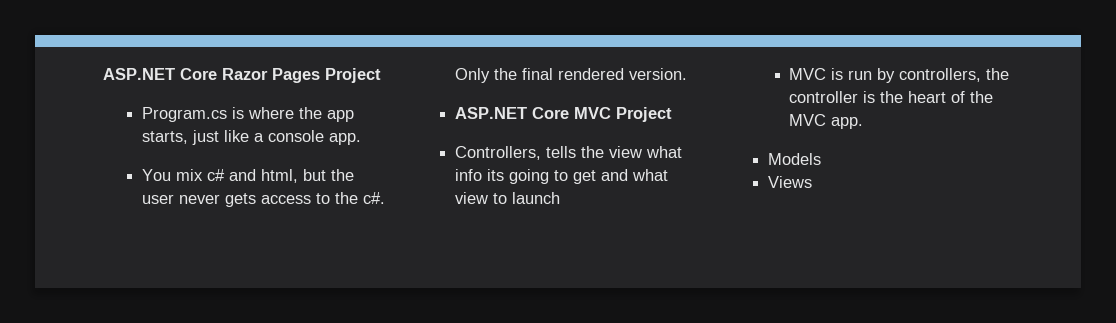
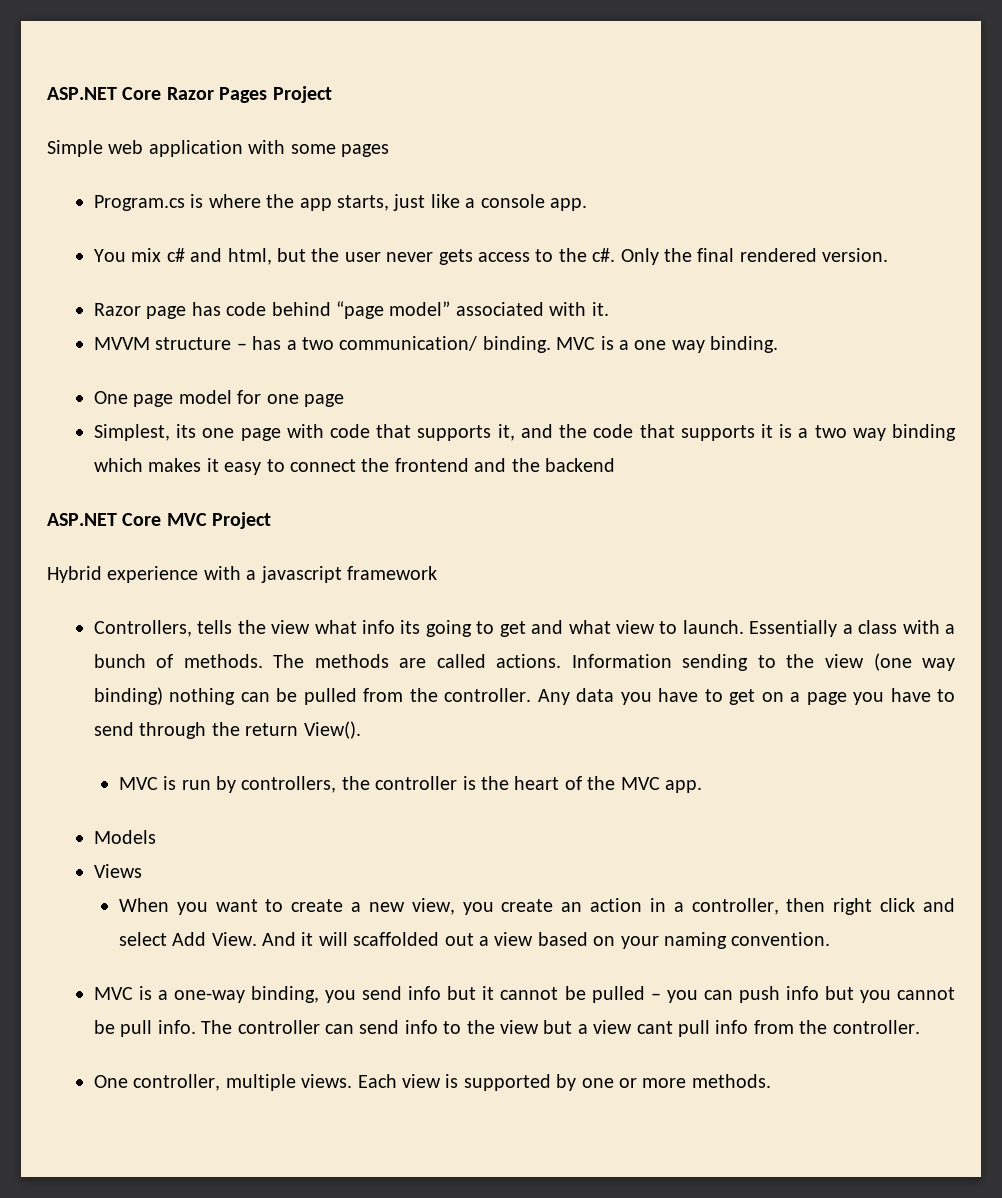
(381, 75) none -> [47,140,389,157] // Simple web application with some pages
[455,107,673,122] ASP.NET Core MVC Project -> [93,301,609,319] [93,336,779,353] [93,390,344,407] [93,424,957,441] [93,458,615,475] [47,512,272,529] [47,566,437,583] Razor page has code behind “page model” associated with it. // MVVM structure – has a two communication/ binding. MVC is a one way binding. // One page model for one page // Simplest, its one page with code that supports it, and the code that supports it is a two way binding which makes it easy to connect the frontend and the backend // ASP.NET Core MVC Project // Hybrid experience with a javascript framework
[512,192,561,204] launch -> [682,620,956,637] [93,653,955,671] [93,687,956,705] [93,721,361,739] launch. Essentially a class with a bunch of methods. The methods are called actions. Information sending to the view (one way binding) nothing can be pulled from the controller. Any data you have to get on a page you have to send through the return View().
(813, 182) none -> [118,898,955,915] [118,932,831,949] [93,986,956,1003] [93,1020,920,1037] [93,1074,771,1091] // When you want to create a new view, you create an action in a controller, then right click and select Add View. And it will scaffolded out a view based on your naming convention. // MVC is a one-way binding, you send info but it cannot be pulled – you can push info but you cannot be pull info. The controller can send info to the view but a view cant pull info from the controller. // One controller, multiple views. Each view is supported by one or more methods.

